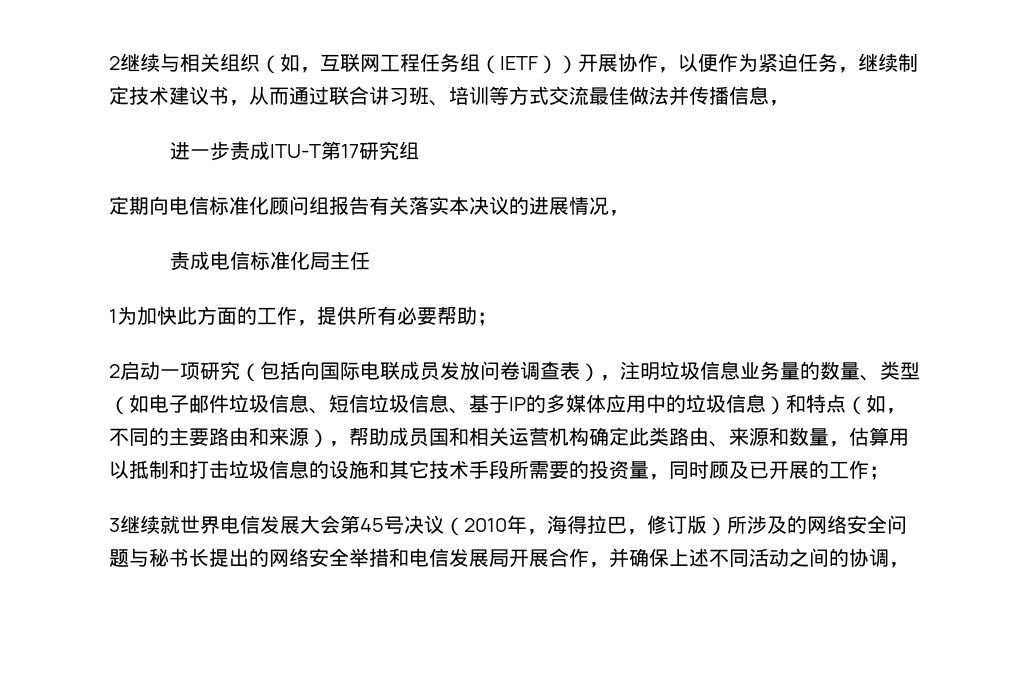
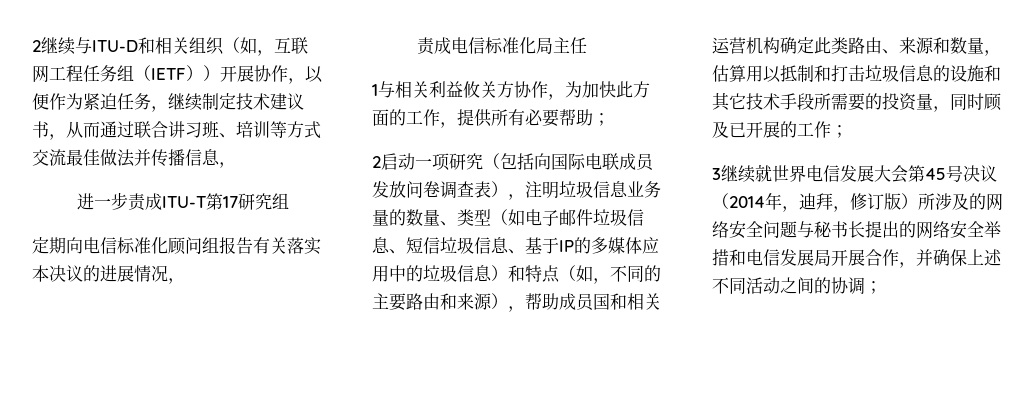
(180, 62) none -> [92,37,155,54] ITU-D和
(117, 316) none -> [378,81,565,100] 与相关利益攸关方协作，
[464,515,627,535] 2010年，海得拉巴 -> [729,192,833,212] 2014年，迪拜
[889,562,909,568] ， -> [865,281,882,294] ；

